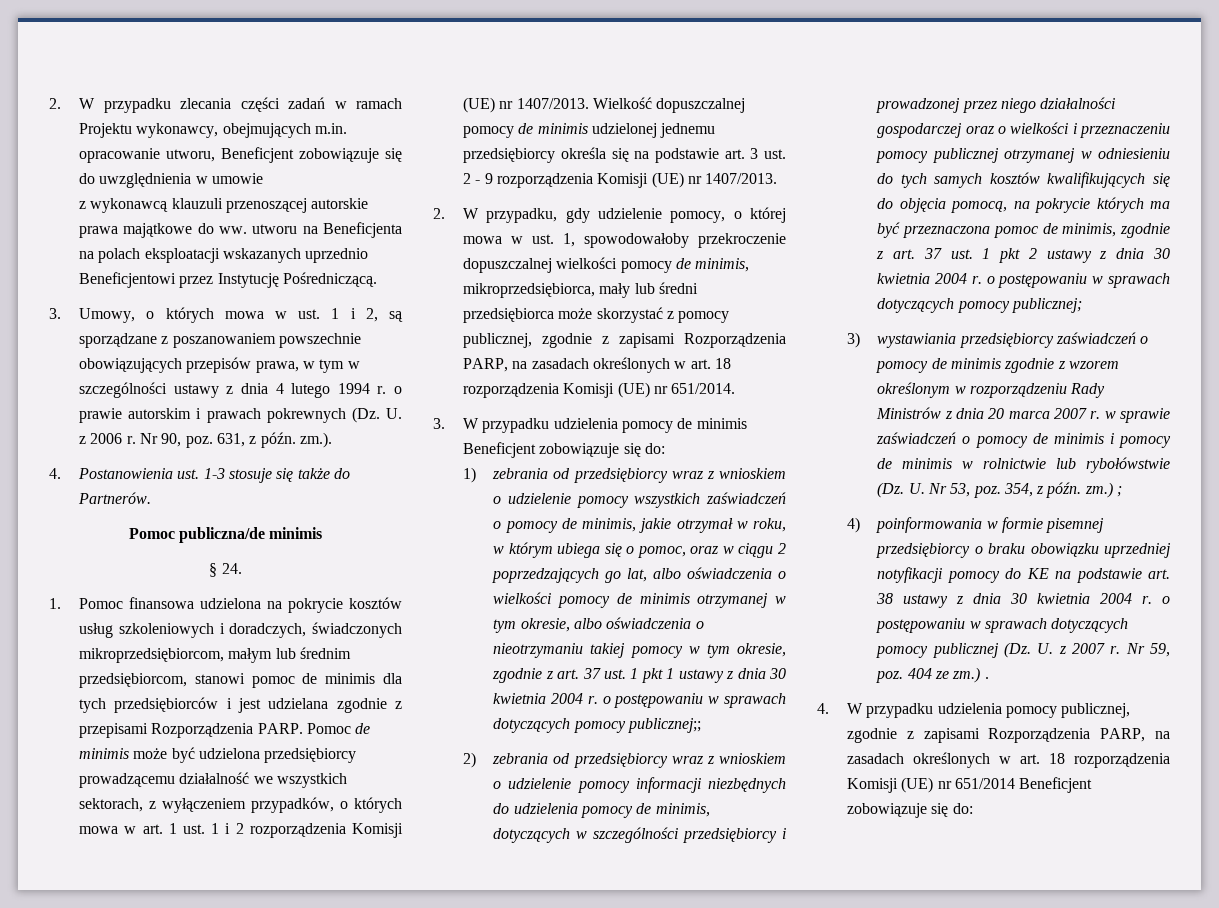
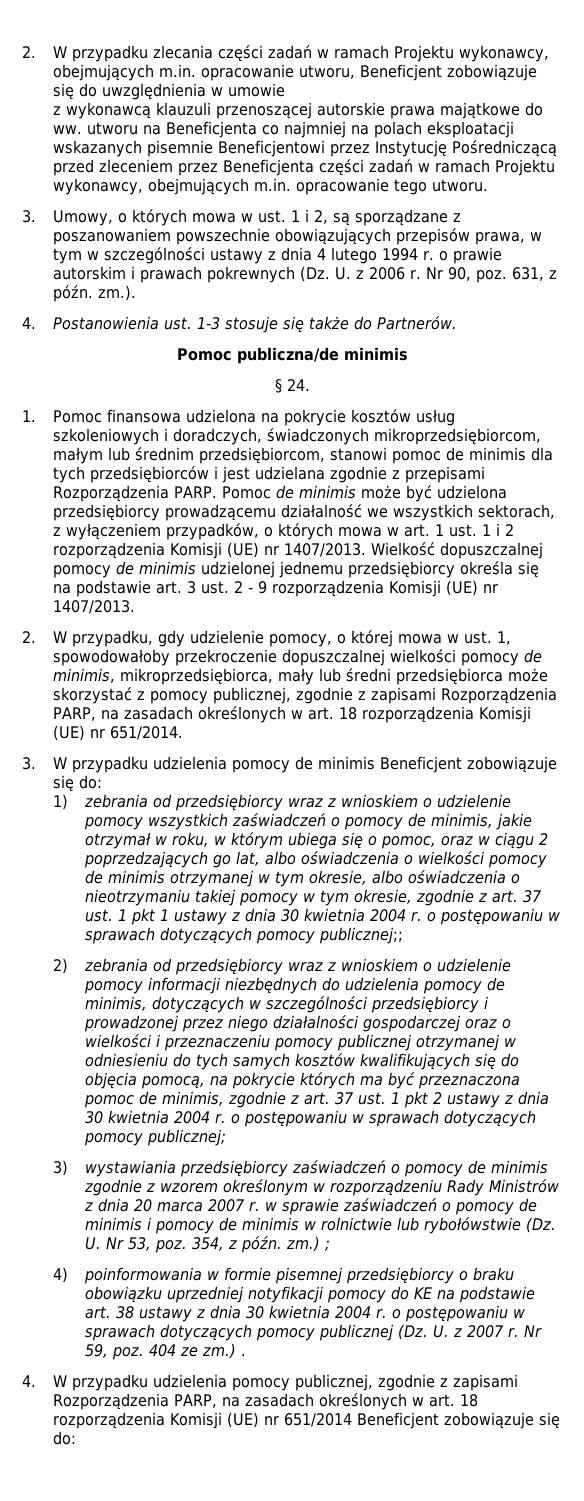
(403, 230) none -> [262,121,347,138] co najmniej
[305,248,369,263] uprzednio -> [147,140,214,157] pisemnie
[283,272,378,287] Pośredniczącą. -> [452,140,558,157] [53,159,556,176] [53,178,489,195] Pośredniczącą przed zleceniem przez Beneficjenta części zadań w ramach Projektu wykonawcy, obejmujących m.in. opracowanie tego utworu.

